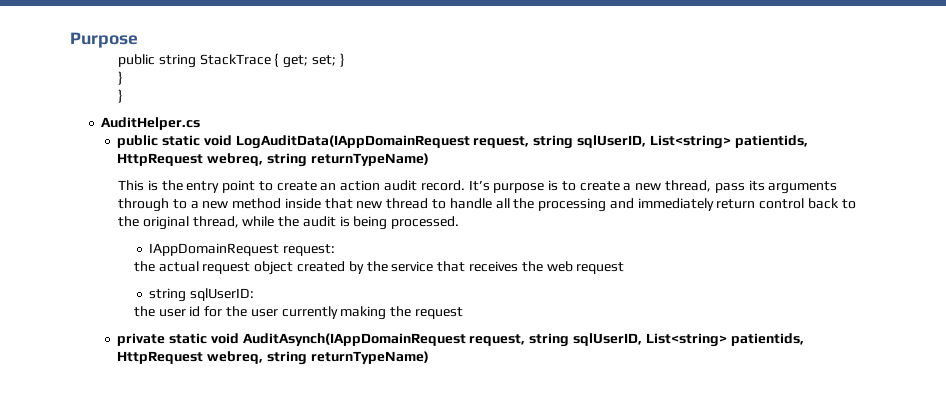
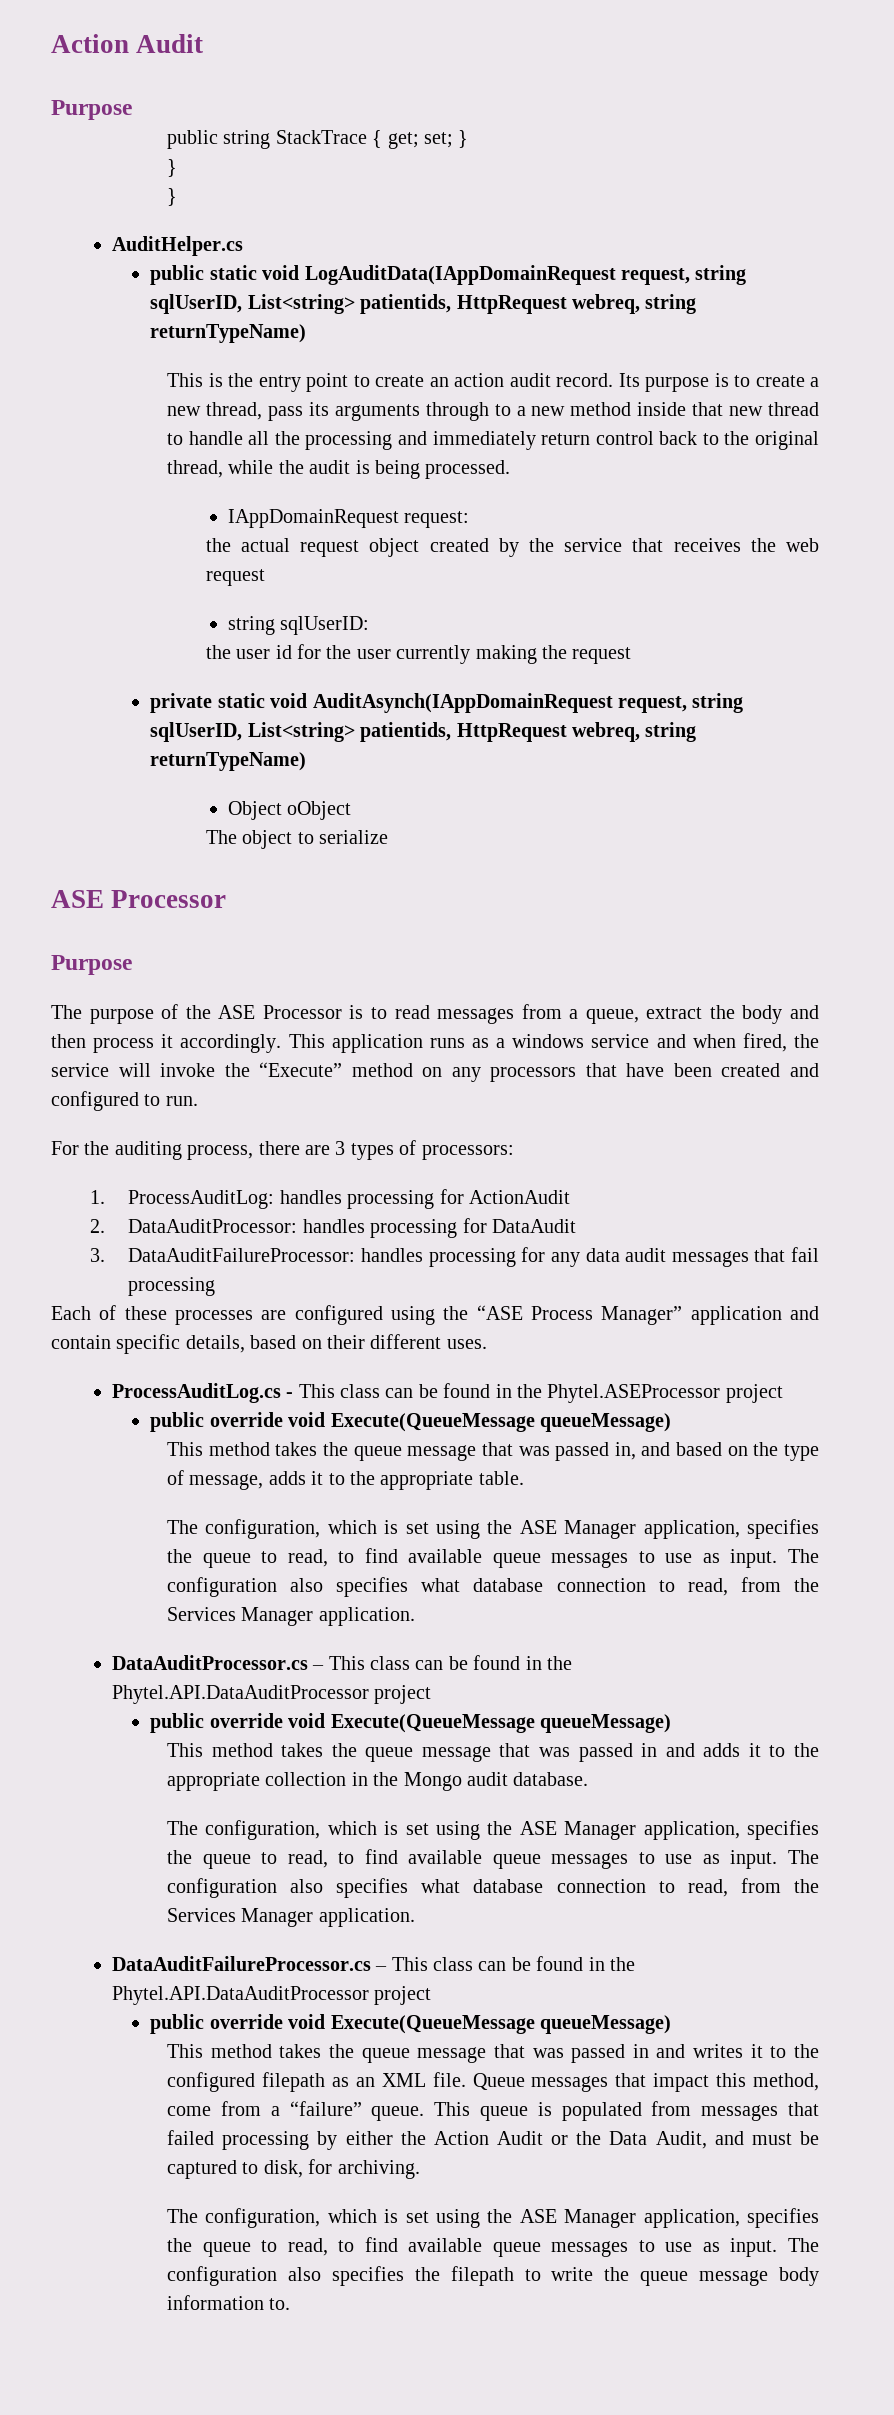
(70, 40) none -> [51,34,204,53] Action Audit //
[468,180,490,191] It’s -> [618,373,640,387] Its
(429, 357) none -> [227,801,352,820] [205,830,388,849] [51,890,227,908] [51,955,132,975] [51,1004,819,1024] [51,1033,819,1053] [51,1062,820,1082] [51,1091,198,1111] [51,1140,514,1160] [89,1189,570,1209] [89,1218,576,1238] [89,1247,820,1267] [128,1277,216,1296] [51,1305,819,1325] [51,1334,487,1354] [111,1383,783,1403] [150,1412,671,1432] [167,1442,819,1461] [167,1470,524,1490] [167,1519,819,1539] [167,1548,820,1568] [167,1577,820,1597] [167,1607,415,1626] [111,1655,572,1670] [111,1685,432,1704] [150,1713,671,1733] [167,1743,819,1762] [167,1772,589,1791] [167,1820,819,1840] [167,1849,820,1869] [167,1878,820,1898] [167,1908,415,1927] [111,1956,635,1971] [111,1986,432,2005] [150,2014,671,2034] [167,2044,819,2063] [167,2072,819,2092] [167,2101,819,2121] [167,2130,820,2150] [167,2159,420,2179] [167,2208,819,2228] [167,2237,820,2257] [167,2266,819,2286] [167,2295,291,2310] // Object oObject // The object to serialize // ASE Processor // Purpose // The purpose of the ASE Processor is to read messages from a queue, extract the body and then process it accordingly. This application runs as a windows service and when fired, the service will invoke the “Execute” method on any processors that have been created and configured to run. // For the auditing process, there are 3 types of processors: // 1. ProcessAuditLog: handles processing for ActionAudit // 2. DataAuditProcessor: handles processing for DataAudit // 3. DataAuditFailureProcessor: handles processing for any data audit messages that fail processing // Each of these processes are configured using the “ASE Process Manager” application and contain specific details, based on their different uses. // ProcessAuditLog.cs - This class can be found in the Phytel.ASEProcessor project // public override void Execute(QueueMessage queueMessage) // This method takes the queue message that was passed in, and based on the type of message, adds it to the appropriate table. // The configuration, which is set using the ASE Manager application, specifies the queue to read, to find available queue messages to use as input. The configuration also specifies what database connection to read, from the Services Manager application. // DataAuditProcessor.cs – This class can be found in the Phytel.API.DataAuditProcessor project // public override void Execute(QueueMessage queueMessage) // This method takes the queue message that was passed in and adds it to the appropriate collection in the Mongo audit database. // The configuration, which is set using the ASE Manager application, specifies the queue to read, to find available queue messages to use as input. The configuration also specifies what database connection to read, from the Services Manager application. // DataAuditFailureProcessor.cs – This class can be found in the Phytel.API.DataAuditProcessor project // public override void Execute(QueueMessage queueMessage) // This method takes the queue message that was passed in and writes it to the configured filepath as an XML file. Queue messages that impact this method, come from a “failure” queue. This queue is populated from messages that failed processing by either the Action Audit or the Data Audit, and must be captured to disk, for archiving. // The configuration, which is set using the ASE Manager application, specifies the queue to read, to find available queue messages to use as input. The configuration also specifies the filepath to write the queue message body information to.

